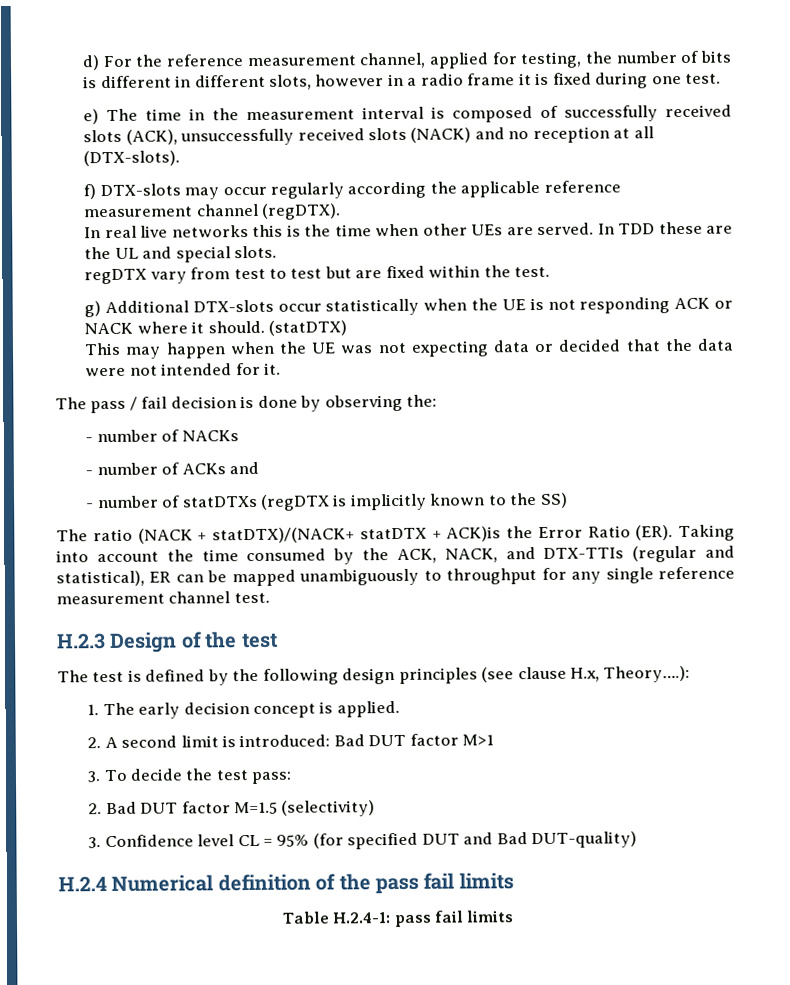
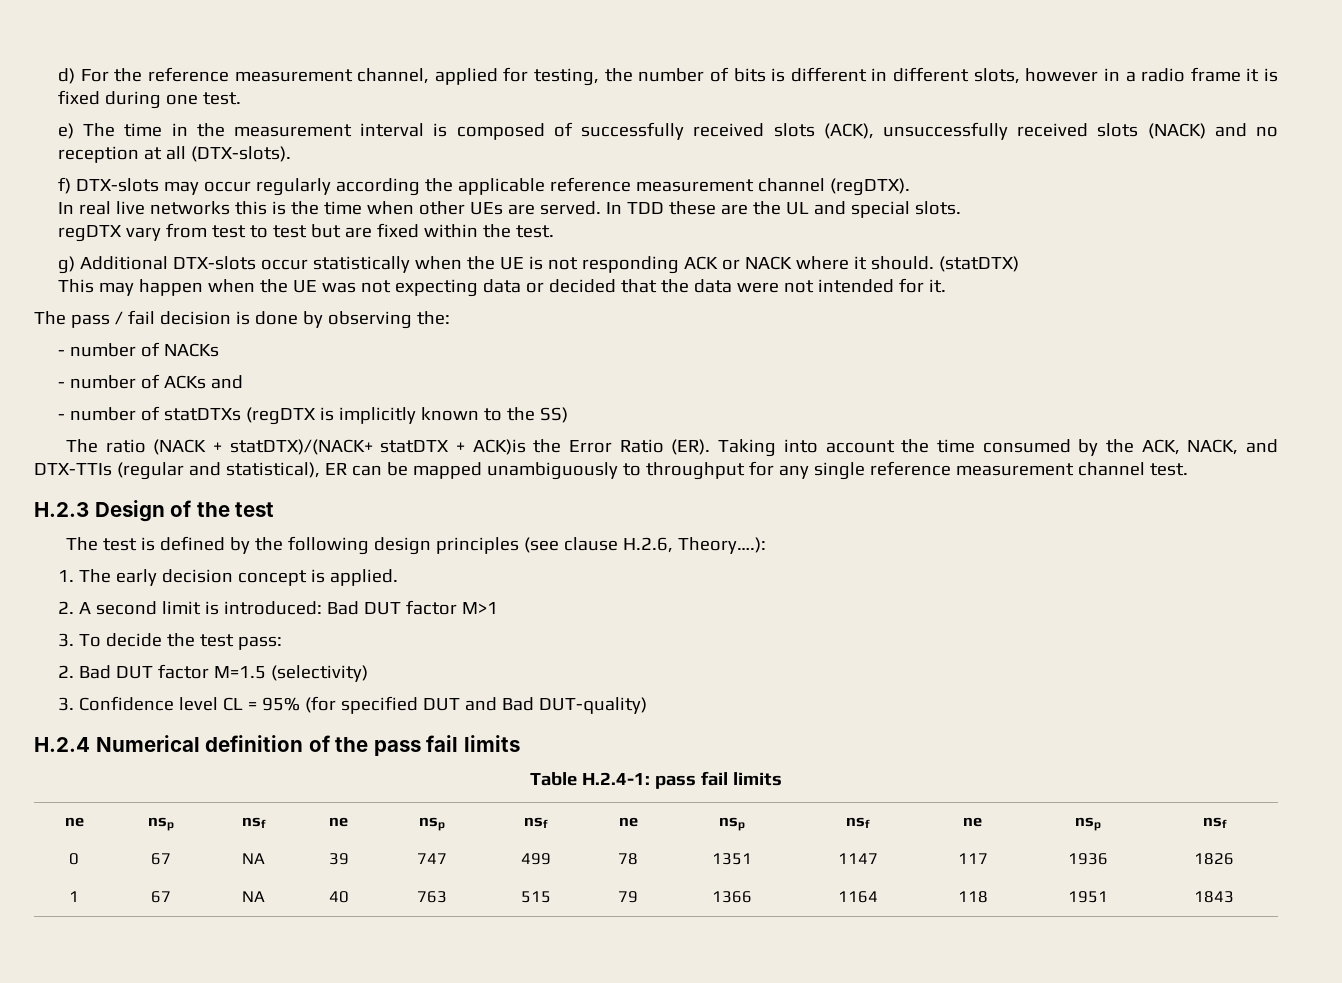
[570,667,601,682] H.x, -> [622,537,673,553] H.2.6,
(515, 916) none -> [64,817,84,827] [148,817,174,831] [241,817,266,828] [329,817,348,827] [418,817,445,831] [524,817,548,828] [618,817,638,827] [718,817,745,831] [846,817,870,828] [963,817,982,827] [1074,817,1101,831] [1202,817,1227,828] [69,853,79,865] [151,853,171,865] [241,853,265,864] [328,853,349,865] [416,853,447,864] [520,853,551,865] [618,853,638,865] [711,853,752,865] [837,853,878,864] [957,853,988,864] [1067,853,1108,865] [1194,853,1234,865] [69,891,79,902] [151,891,171,903] [241,891,265,902] [328,891,349,903] [416,891,447,903] [520,891,551,903] [618,891,638,903] [711,891,752,903] [837,891,878,903] [957,891,988,903] [1067,891,1108,903] [1194,891,1234,903] // ne | nsp | nsf | ne | nsp | nsf | ne | nsp | nsf | ne | nsp | nsf // 0 | 67 | NA | 39 | 747 | 499 | 78 | 1351 | 1147 | 117 | 1936 | 1826 // 1 | 67 | NA | 40 | 763 | 515 | 79 | 1366 | 1164 | 118 | 1951 | 1843

